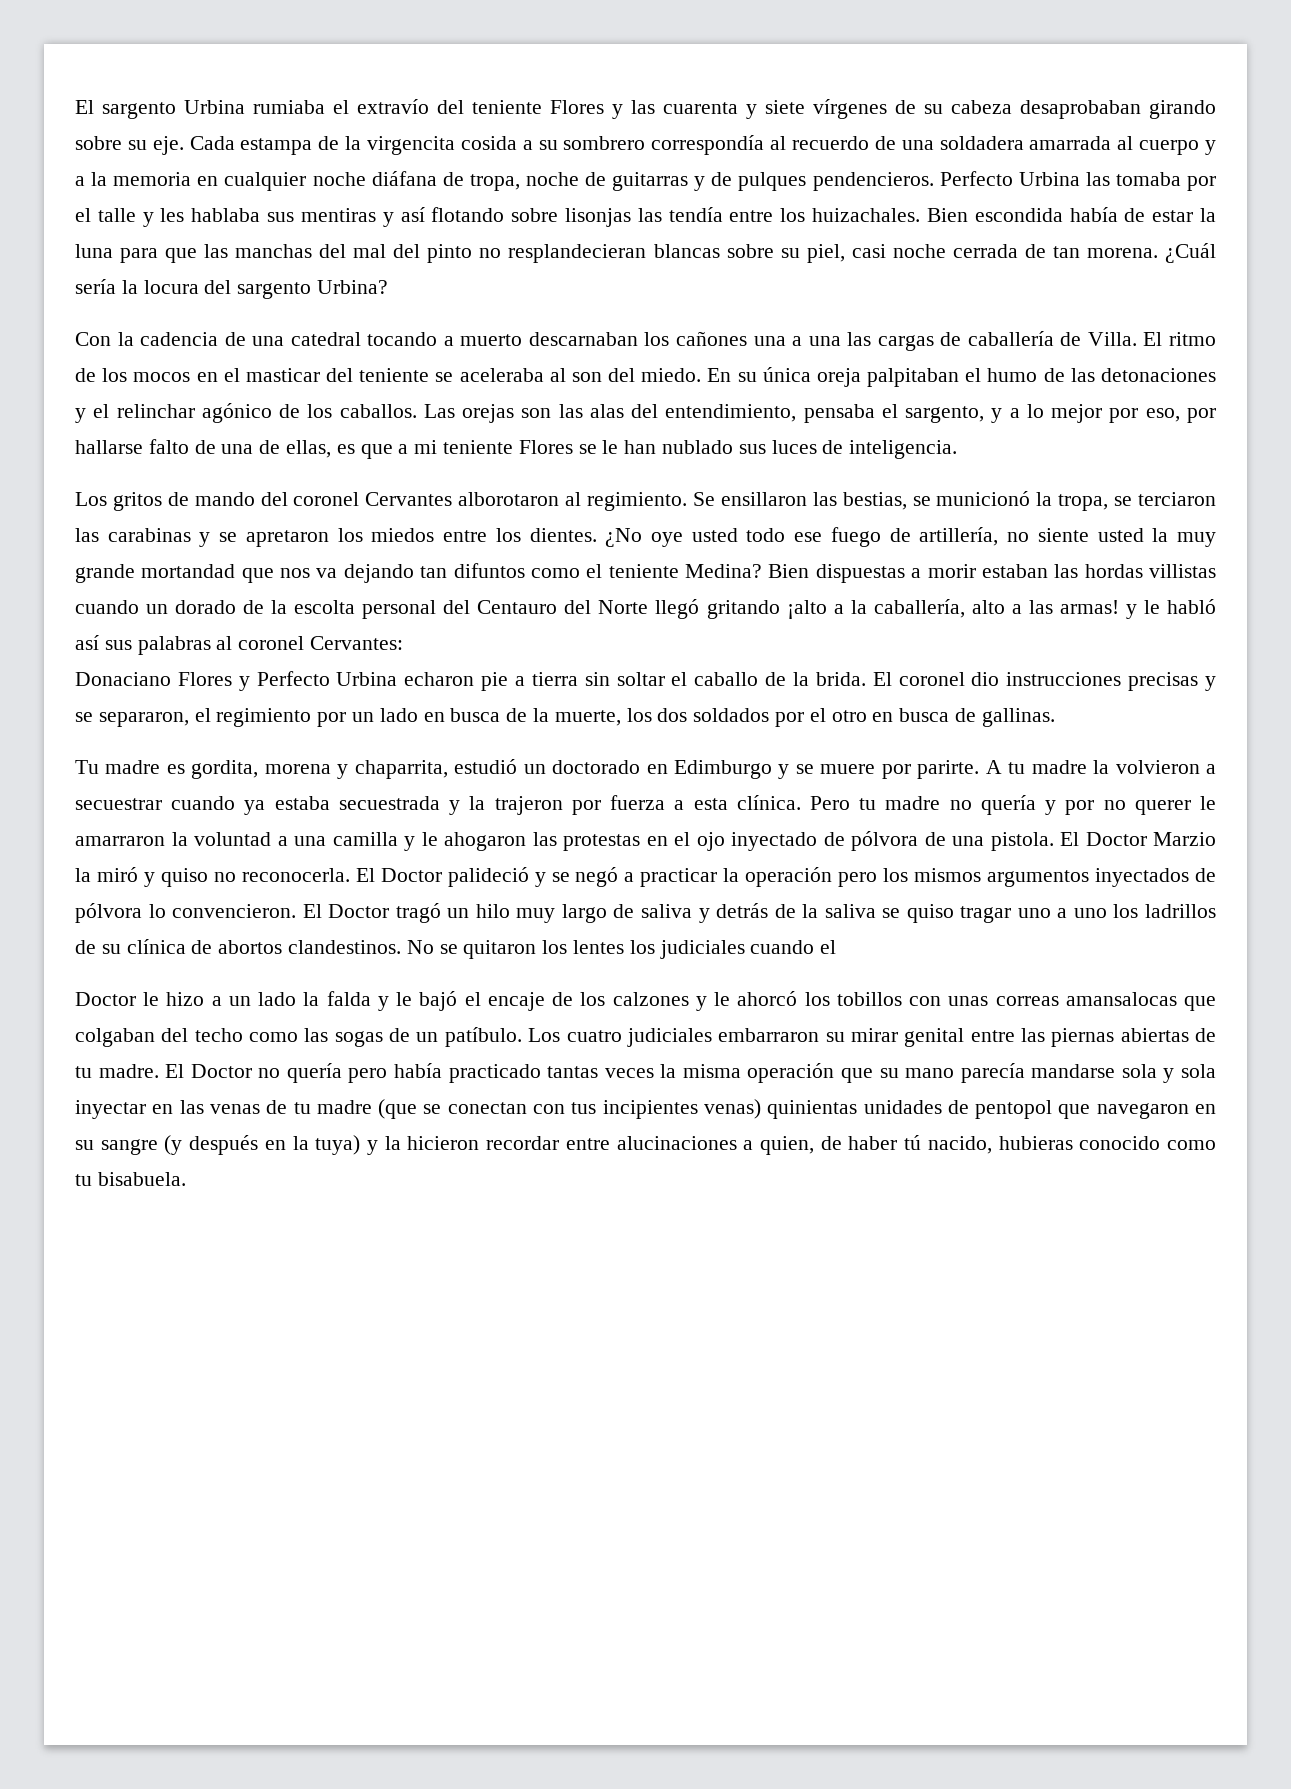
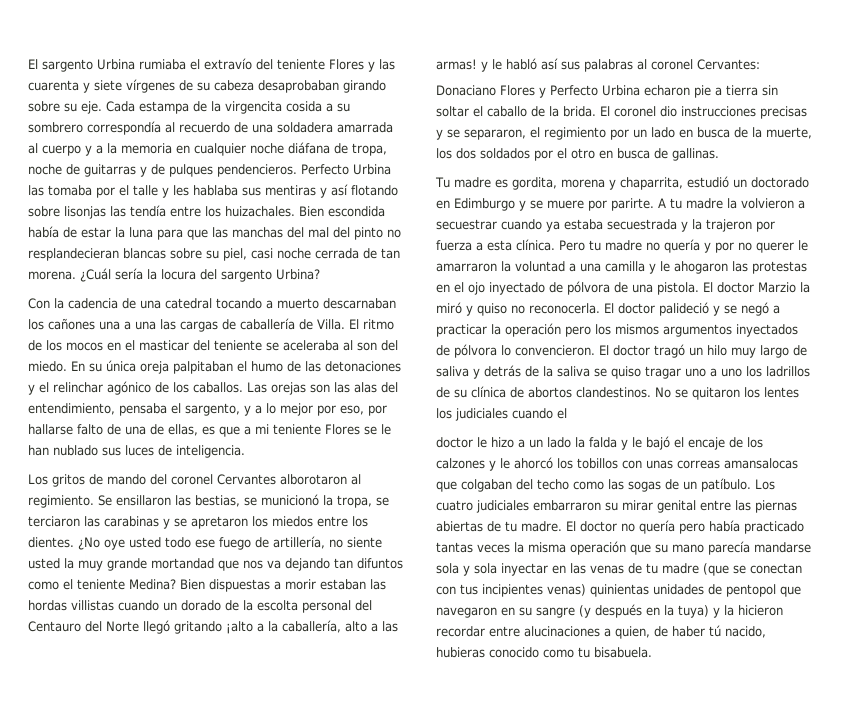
[1085,832,1147,846] Doctor -> [717,282,754,293] doctor
[380,868,442,882] Doctor -> [618,303,655,314] doctor
[328,904,390,918] Doctor -> [613,345,650,356] doctor
[75,992,136,1006] Doctor -> [436,437,473,448] doctor
[190,1064,252,1078] Doctor -> [580,521,617,532] doctor

